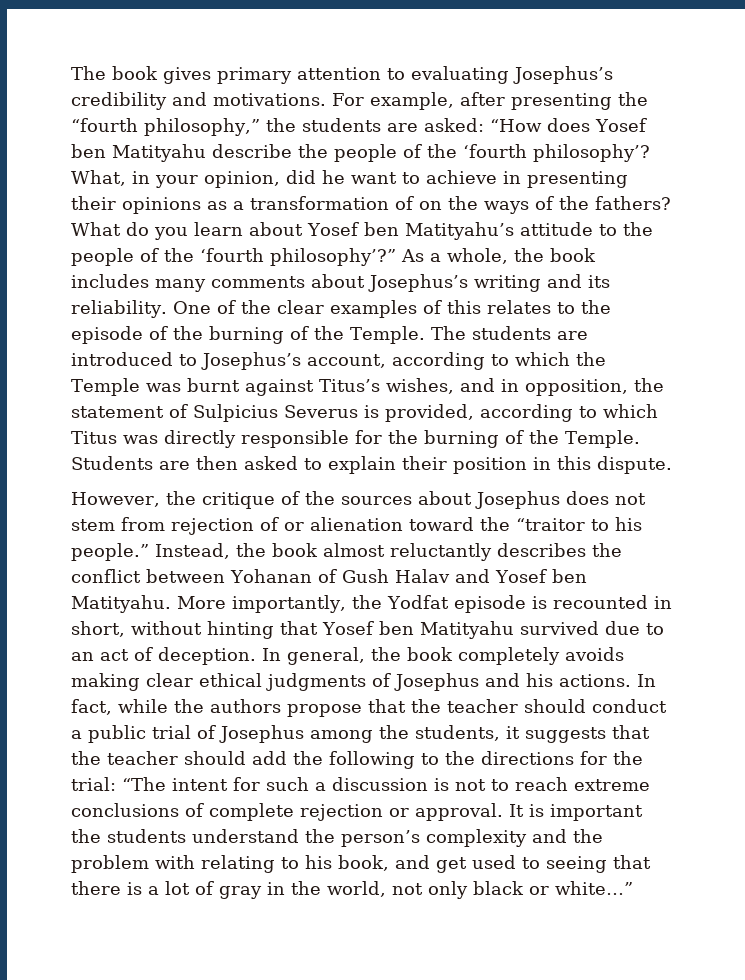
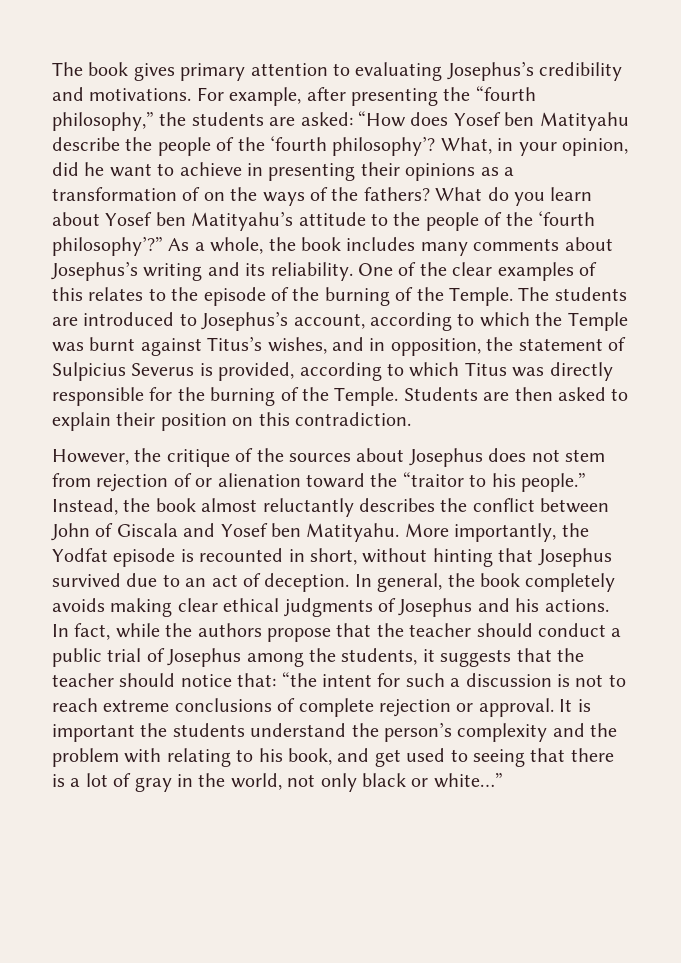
[533,456,672,474] in this dispute. -> [232,412,411,426] on this contradiction.
[230,569,450,583] Yohanan of Gush Halav -> [51,523,178,541] John of Giscala
[322,621,514,639] Yosef ben Matityahu -> [537,548,612,567] Josephus
[252,751,643,769] [71,777,166,791] add the following to the directions for the trial: “The -> [180,672,317,687] notice that: “the

